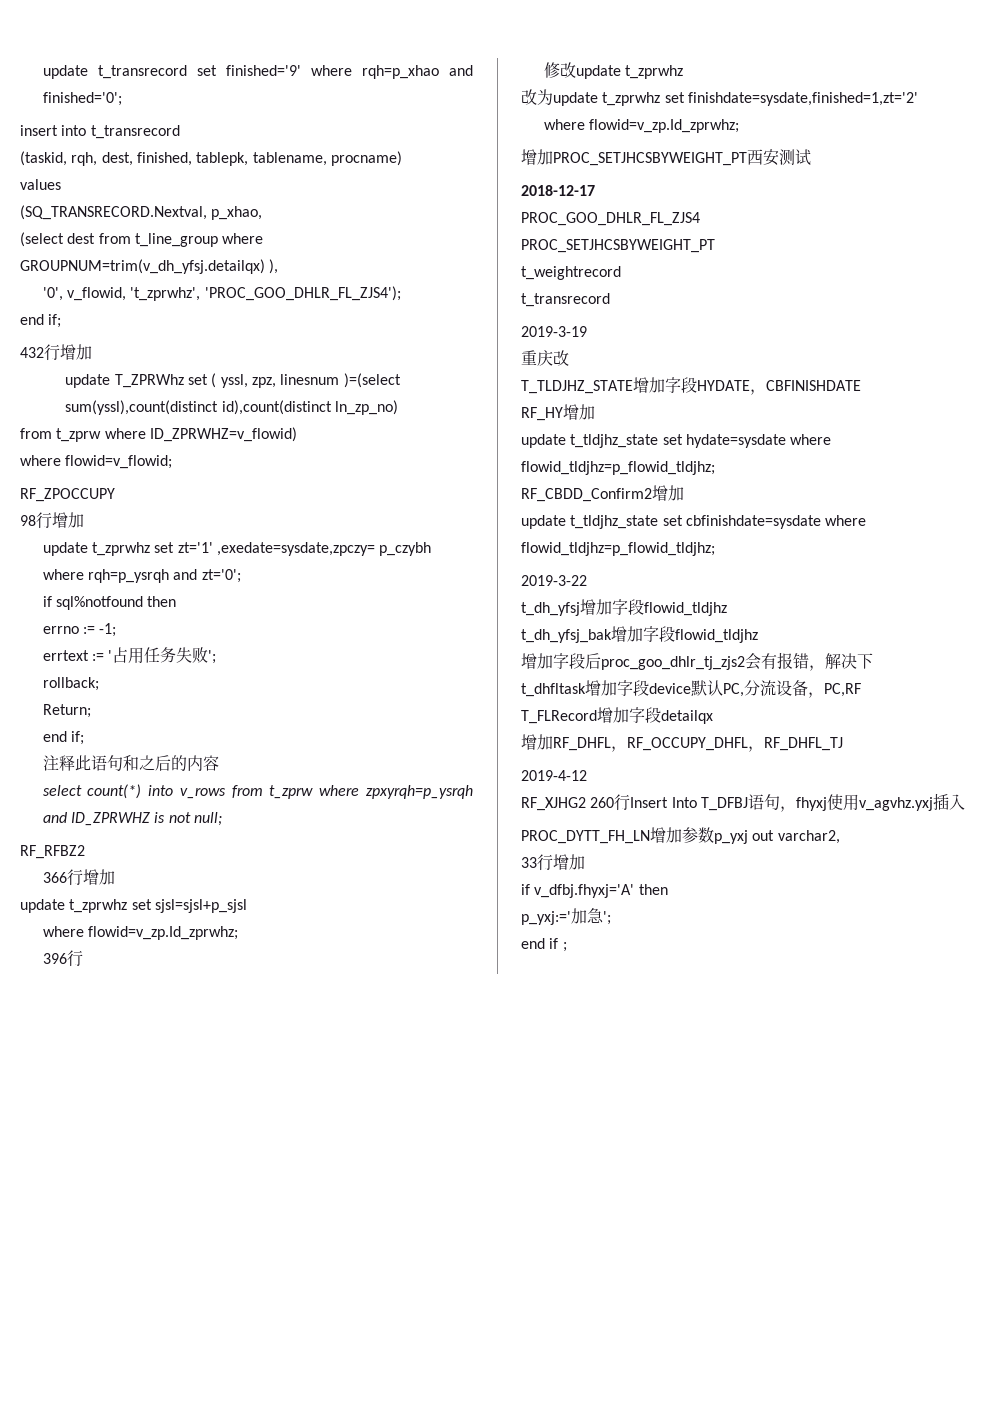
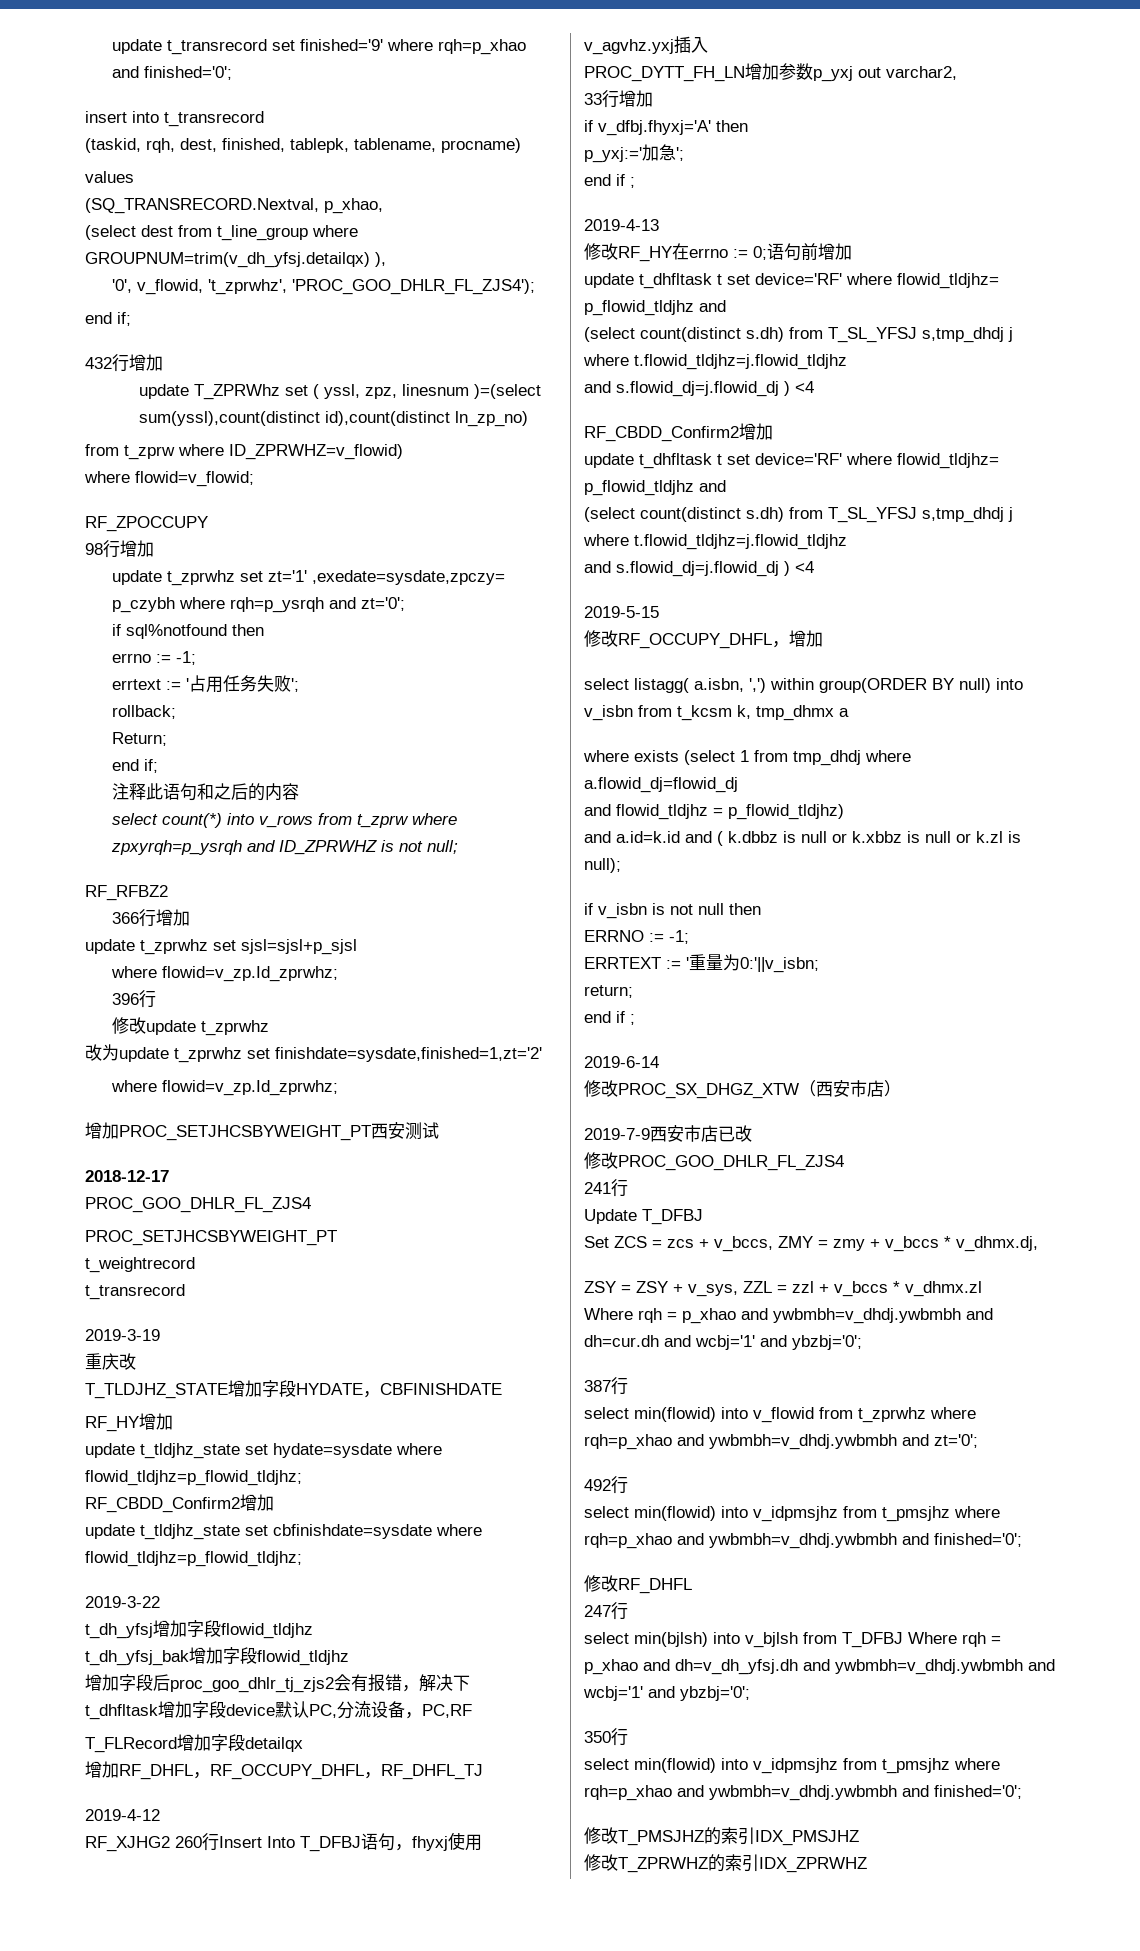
(567, 947) none -> [584,219,659,231] [584,243,852,262] [584,273,999,289] [584,300,726,316] [584,327,1013,343] [583,354,847,370] [584,381,814,397] [584,423,773,442] [584,453,999,469] [584,480,726,496] [584,507,1013,523] [583,534,847,550] [584,561,814,577] [584,606,659,618] [584,630,823,649] [584,678,1023,693] [584,705,849,721] [583,750,911,766] [584,777,738,793] [584,804,844,820] [584,831,1021,846] [584,858,621,873] [584,903,761,919] [584,930,689,944] [584,954,819,973] [584,985,633,998] [584,1011,635,1025] [584,1056,659,1068] [584,1080,901,1099] [584,1125,752,1142] [584,1152,844,1171] [584,1179,628,1197] [584,1209,703,1225] [584,1236,1038,1252] [584,1281,982,1297] [584,1308,993,1324] [584,1335,862,1350] [584,1377,628,1395] [584,1407,976,1423] [584,1434,978,1450] [584,1476,628,1494] [584,1506,1000,1522] [584,1533,1022,1549] [584,1575,692,1594] [584,1602,628,1620] [584,1632,1001,1648] [584,1659,1055,1675] [583,1686,750,1701] [584,1728,628,1746] [584,1758,1000,1774] [584,1785,1022,1801] [584,1827,859,1846] [584,1854,867,1873] // 2019-4-13 // 修改RF_HY在errno := 0;语句前增加 // update t_dhfltask t set device='RF' where flowid_tldjhz= p_flowid_tldjhz and // (select count(distinct s.dh) from T_SL_YFSJ s,tmp_dhdj j where t.flowid_tldjhz=j.flowid_tldjhz // and s.flowid_dj=j.flowid_dj ) <4 // RF_CBDD_Confirm2增加 // update t_dhfltask t set device='RF' where flowid_tldjhz= p_flowid_tldjhz and // (select count(distinct s.dh) from T_SL_YFSJ s,tmp_dhdj j where t.flowid_tldjhz=j.flowid_tldjhz // and s.flowid_dj=j.flowid_dj ) <4 // 2019-5-15 // 修改RF_OCCUPY_DHFL，增加 // select listagg( a.isbn, ',') within group(ORDER BY null) into v_isbn from t_kcsm k, tmp_dhmx a // where exists (select 1 from tmp_dhdj where a.flowid_dj=flowid_dj // and flowid_tldjhz = p_flowid_tldjhz) // and a.id=k.id and ( k.dbbz is null or k.xbbz is null or k.zl is null); // if v_isbn is not null then // ERRNO := -1; // ERRTEXT := '重量为0:'||v_isbn; // return; // end if ; // 2019-6-14 // 修改PROC_SX_DHGZ_XTW（西安市店） // 2019-7-9西安市店已改 // 修改PROC_GOO_DHLR_FL_ZJS4 // 241行 // Update T_DFBJ // Set ZCS = zcs + v_bccs, ZMY = zmy + v_bccs * v_dhmx.dj, // ZSY = ZSY + v_sys, ZZL = zzl + v_bccs * v_dhmx.zl // Where rqh = p_xhao and ywbmbh=v_dhdj.ywbmbh and dh=cur.dh and wcbj='1' and ybzbj='0'; // 387行 // select min(flowid) into v_flowid from t_zprwhz where rqh=p_xhao and ywbmbh=v_dhdj.ywbmbh and zt='0'; // 492行 // select min(flowid) into v_idpmsjhz from t_pmsjhz where rqh=p_xhao and ywbmbh=v_dhdj.ywbmbh and finished='0'; // 修改RF_DHFL // 247行 // select min(bjlsh) into v_bjlsh from T_DFBJ Where rqh = p_xhao and dh=v_dh_yfsj.dh and ywbmbh=v_dhdj.ywbmbh and wcbj='1' and ybzbj='0'; // 350行 // select min(flowid) into v_idpmsjhz from t_pmsjhz where rqh=p_xhao and ywbmbh=v_dhdj.ywbmbh and finished='0'; // 修改T_PMSJHZ的索引IDX_PMSJHZ // 修改T_ZPRWHZ的索引IDX_ZPRWHZ

